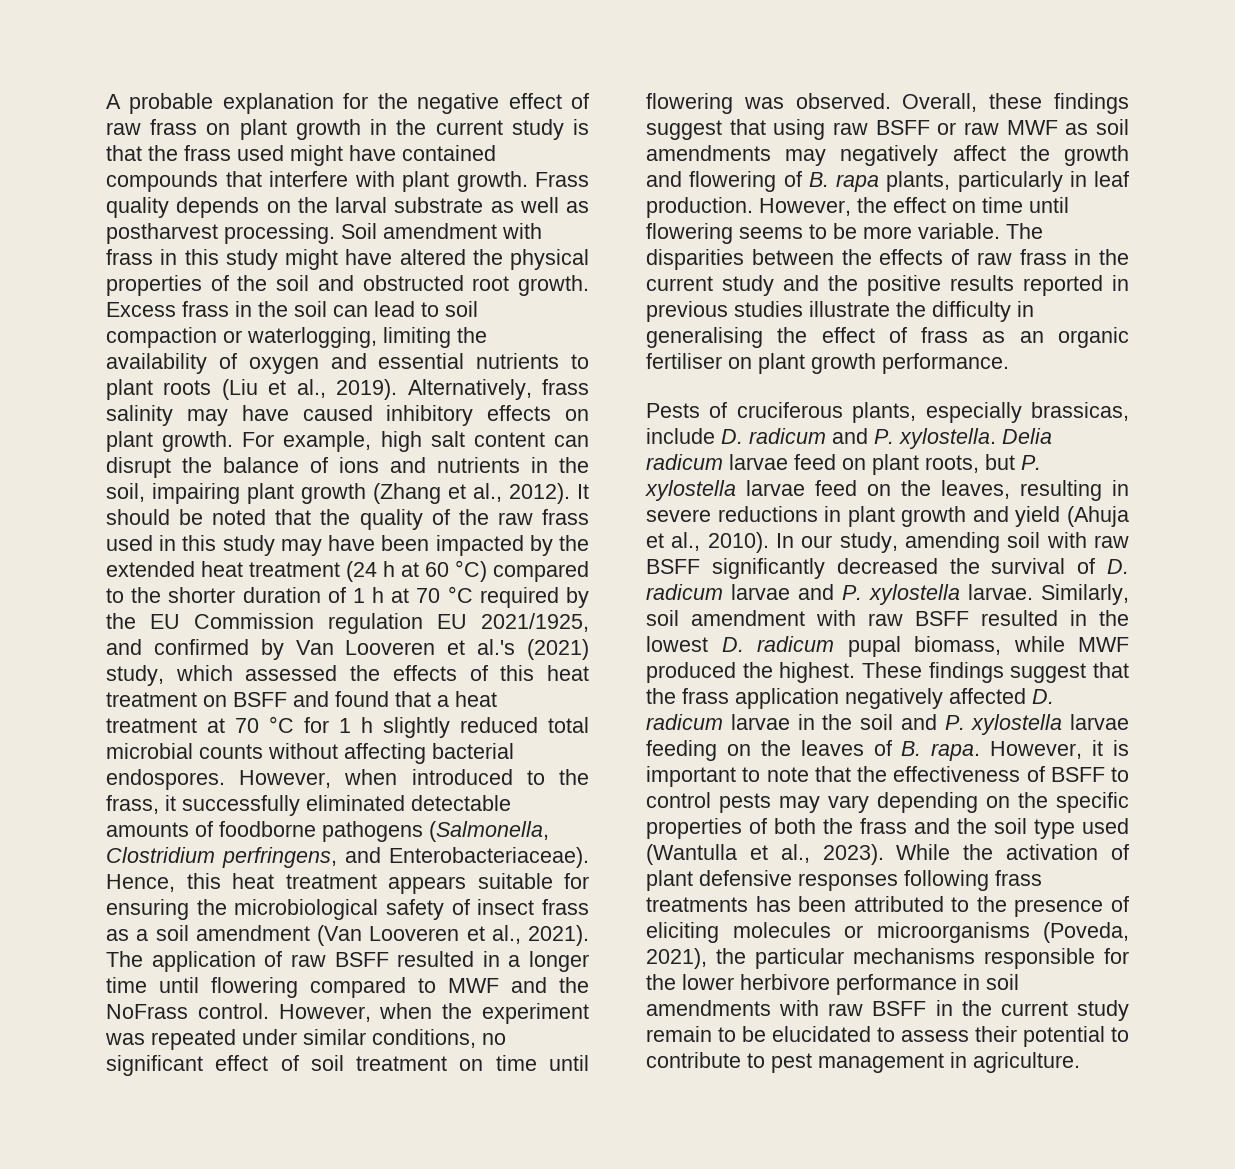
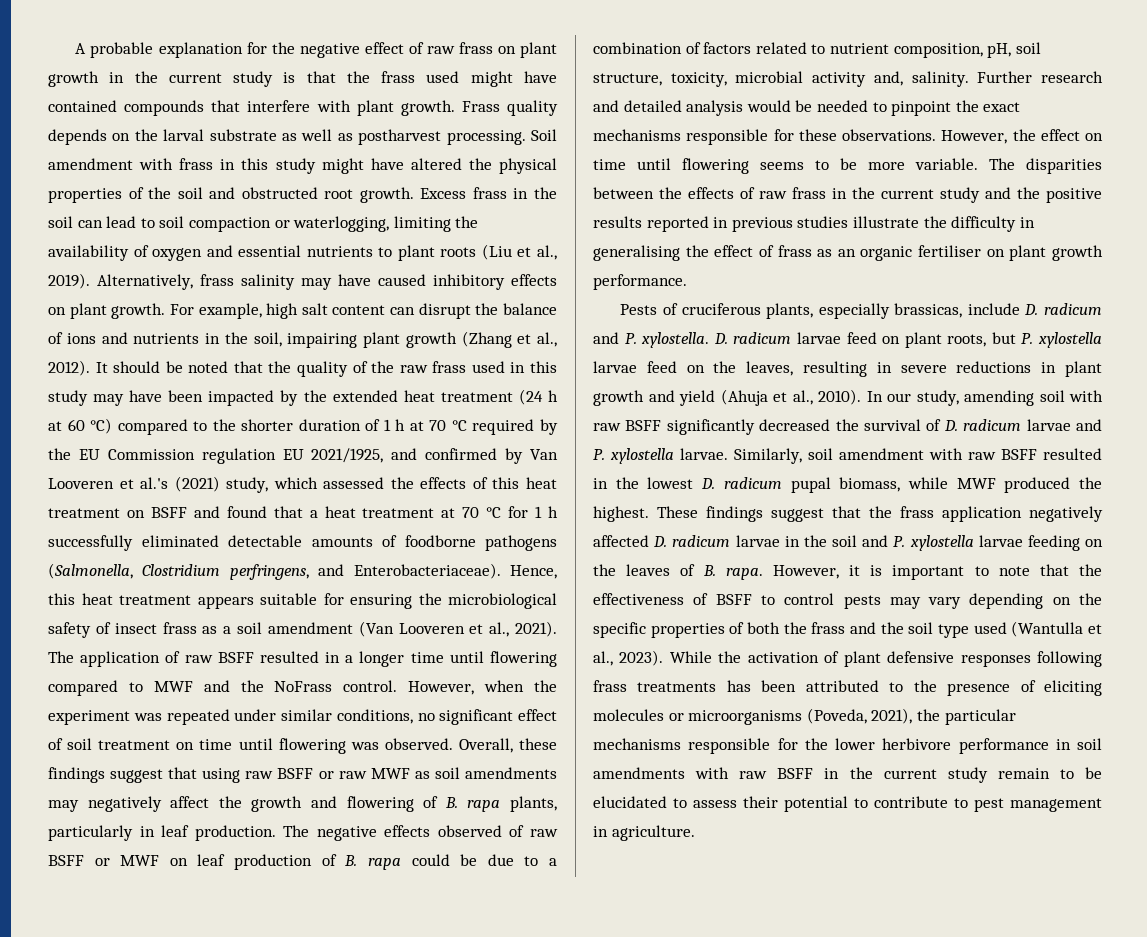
[383,717,589,738] [106,743,514,764] [106,769,589,790] [106,795,176,814] slightly reduced total microbial counts without affecting bacterial endospores. However, when introduced to the frass, it -> (559, 512) none
(753, 207) none -> [283,825,558,841] [48,854,558,870] [593,42,1041,58] [593,71,1103,87] [593,100,1021,116] [593,129,936,145] The negative effects observed of raw BSFF or MWF on leaf production of B. rapa could be due to a combination of factors related to nutrient composition, pH, soil structure, toxicity, microbial activity and, salinity. Further research and detailed analysis would be needed to pinpoint the exact mechanisms responsible for these observations.
[1002,428,1052,444] Delia -> [713,333,728,344] D.

